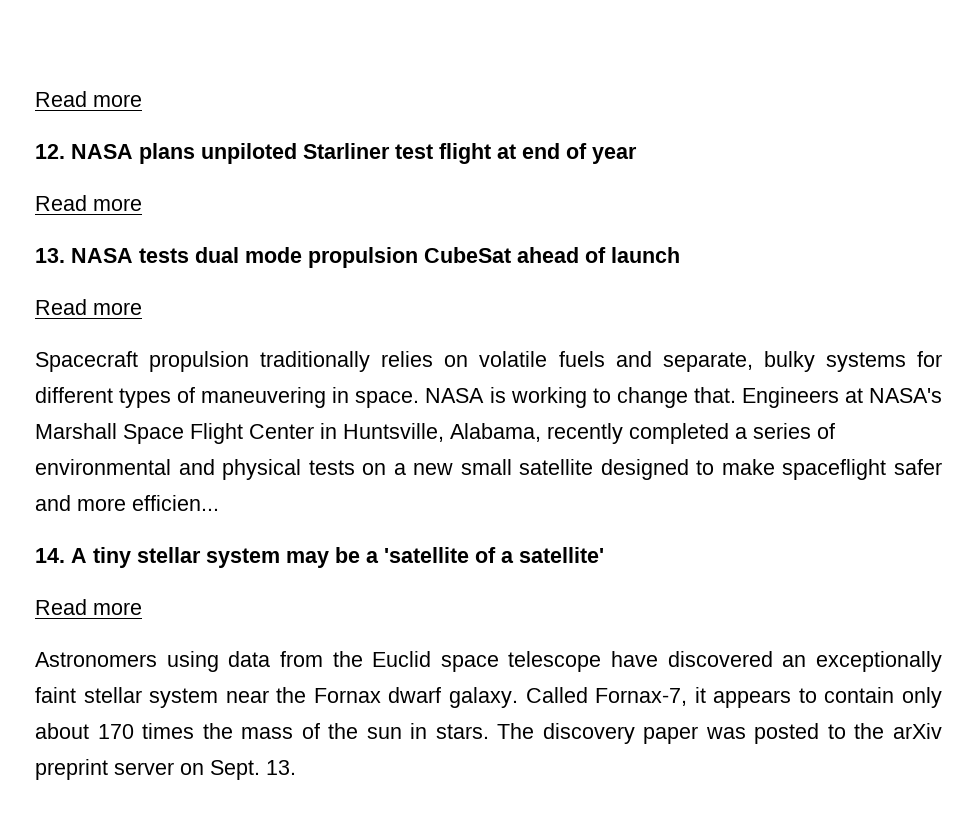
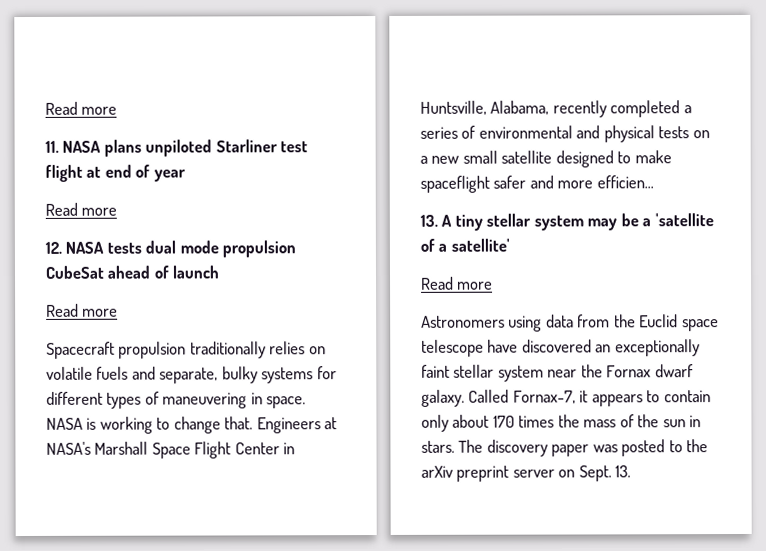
[35,91,142,107] [35,144,65,159] Read more // 12. -> [45,101,118,115] [45,140,59,153] Read more // 11.
[35,248,65,263] 13. -> [45,241,62,254] 12.
[35,548,65,563] 14. -> [420,214,438,227] 13.

